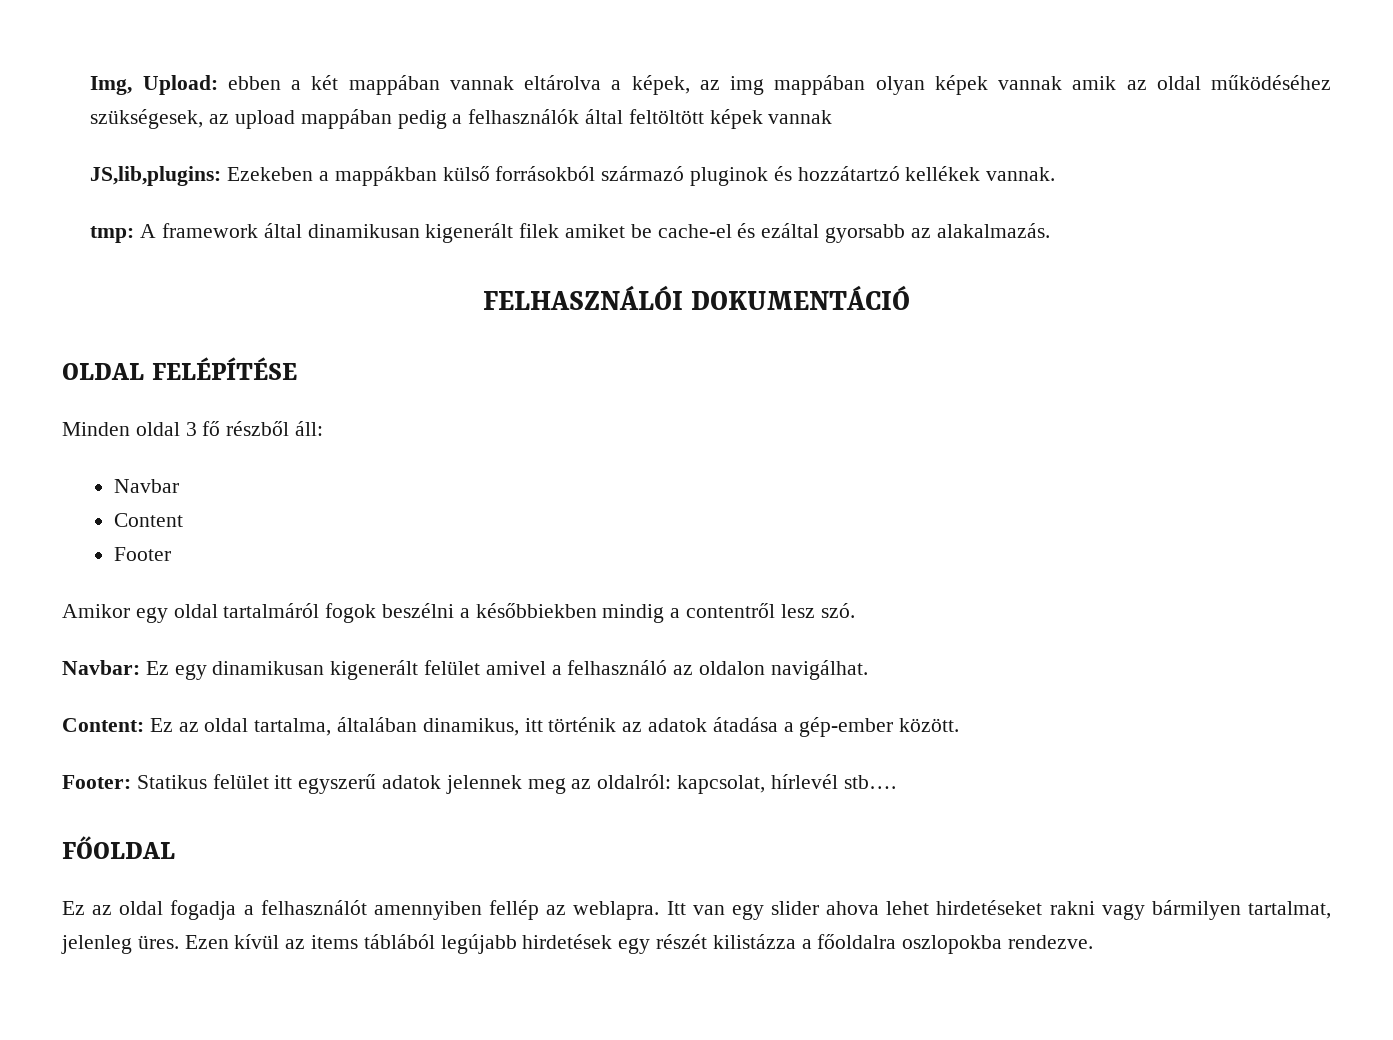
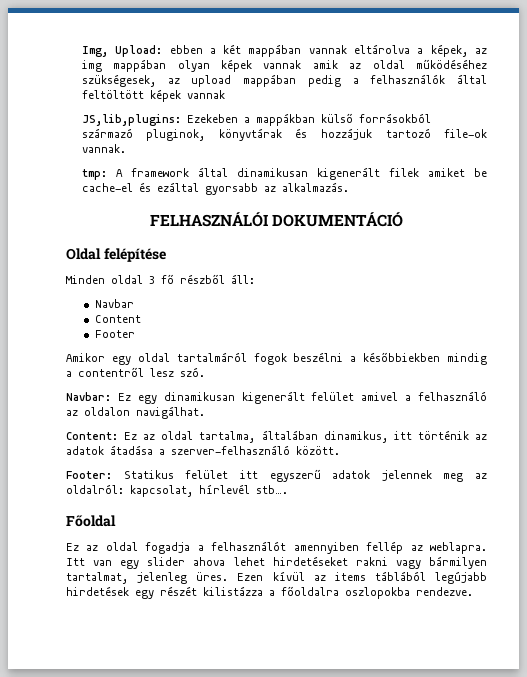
[690,166,981,186] pluginok és hozzátartzó kellékek -> [146,128,487,141] pluginok, könyvtárak és hozzájuk tartozó file-ok
[936,223,1050,238] alakalmazás. -> [281,182,349,192] alkalmazás.
[62,357,297,380] OLDAL FELÉPÍTÉSE -> [66,248,166,262] Oldal felépítése
[799,717,894,737] gép-ember -> [171,445,290,455] szerver-felhasználó
[62,836,175,859] FŐOLDAL -> [66,515,116,527] Főoldal

